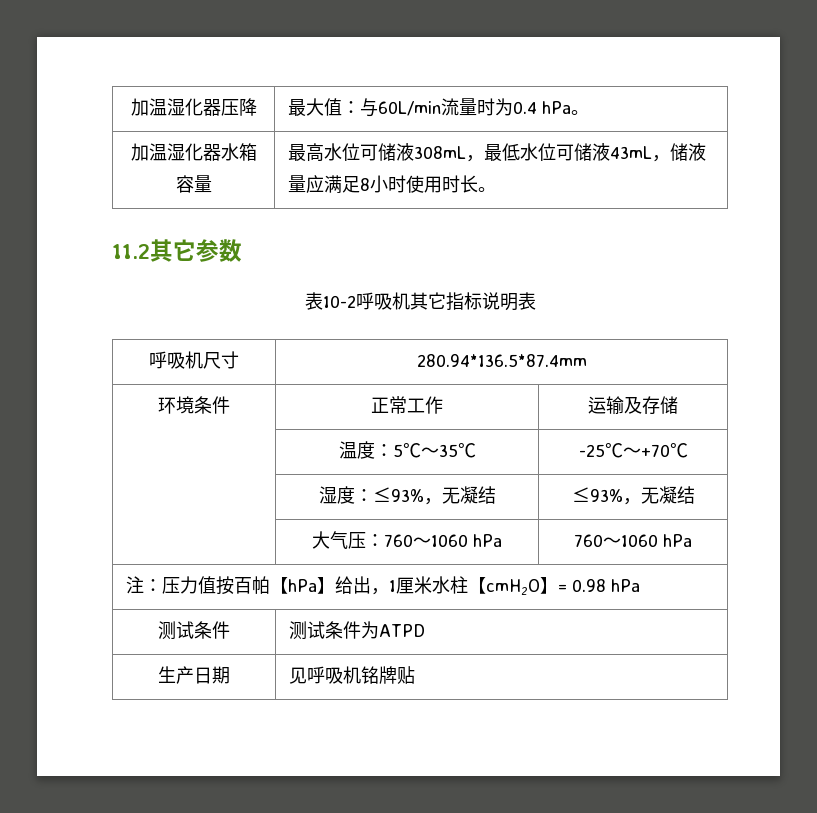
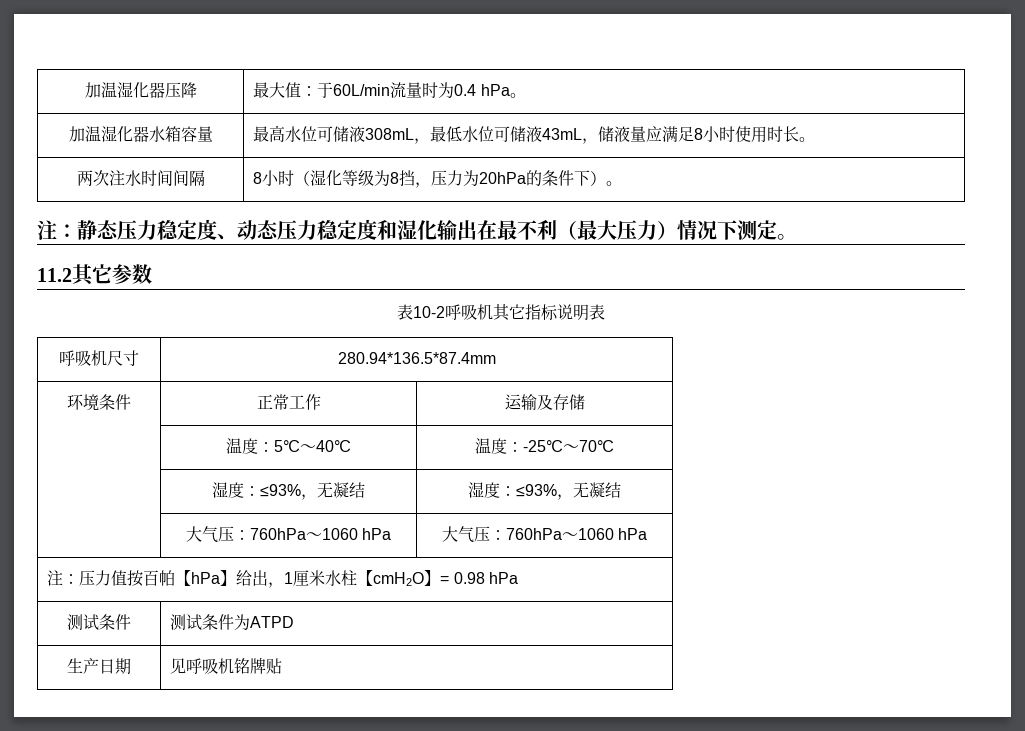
[360,98,379,117] 与 -> [317,82,334,98] 于
(497, 189) none -> [76,170,205,186] [253,170,623,188] [37,219,797,240] // 两次注水时间间隔 | 8小时（湿化等级为8挡，压力为20hPa的条件下）。 // 注：静态压力稳定度、动态压力稳定度和湿化输出在最不利（最大压力）情况下测定。
[438,443,476,458] [578,443,688,458] 35℃ | -25℃～+70℃ -> [316,440,351,452] [475,438,614,454] 40℃ | 温度：-25℃～70℃
(496, 495) none -> [468,482,516,498] 湿度：
[383,534,413,547] 760 -> [249,528,306,540] 760hPa
[574,534,603,547] 760 -> [441,526,562,543] 大气压：760hPa

